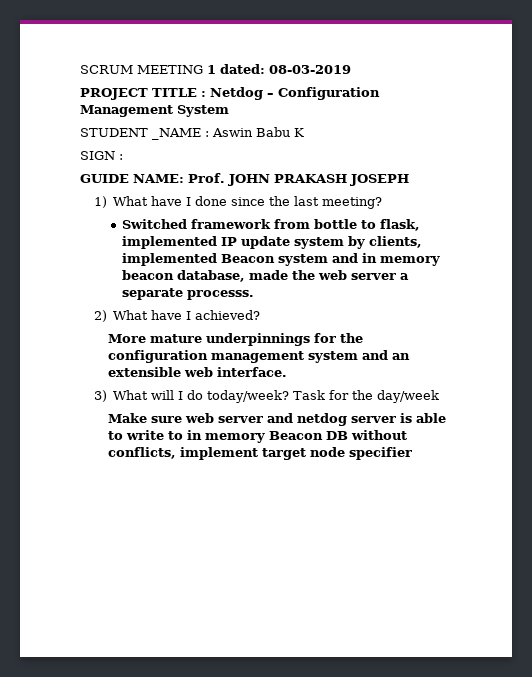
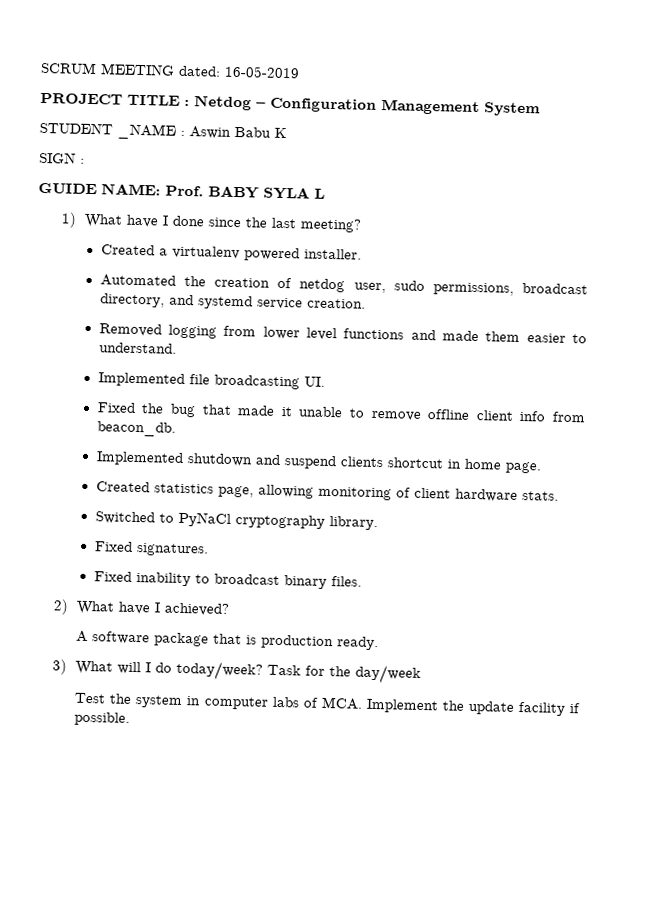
[207,64,351,74] 1 dated: 08-03-2019 -> [178,65,300,79] dated: 16-05-2019
[228,174,409,186] JOHN PRAKASH JOSEPH -> [208,185,325,200] BABY SYLA L
[122,219,421,231] [122,236,423,249] [122,253,441,266] [122,270,410,282] [122,288,255,300] Switched framework from bottle to flask, implemented IP update system by clients, implemented Beacon system and in memory beacon database, made the web server a separate processs. -> [100,244,362,262] [99,274,588,296] [99,293,366,310] [98,323,587,344] [98,342,177,354] [97,372,325,390] [96,402,587,423] [96,421,176,437] [95,451,541,474] [95,481,559,502] [94,511,378,531] [94,541,209,557] [93,571,362,589] Created a virtualenv powered installer. // Automated the creation of netdog user, sudo permissions, broadcast directory, and systemd service creation. // Removed logging from lower level functions and made them easier to understand. // Implemented file broadcasting UI. // Fixed the bug that made it unable to remove offline client info from beacon_db. // Implemented shutdown and suspend clients shortcut in home page. // Created statistics page, allowing monitoring of client hardware stats. // Switched to PyNaCl cryptography library. // Fixed signatures. // Fixed inability to broadcast binary files.
[108,333,364,346] [108,350,411,363] [108,367,288,377] More mature underpinnings for the configuration management system and an extensible web interface. -> [76,630,380,651] A software package that is production ready.
[108,413,447,426] [108,430,408,443] [108,447,413,460] Make sure web server and netdog server is able to write to in memory Beacon DB without conflicts, implement target node specifier -> [74,692,580,716] [74,711,131,726] Test the system in computer labs of MCA. Implement the update facility if possible.

